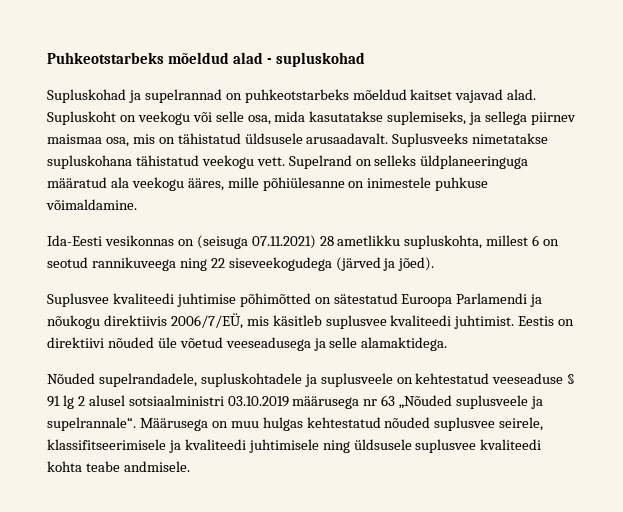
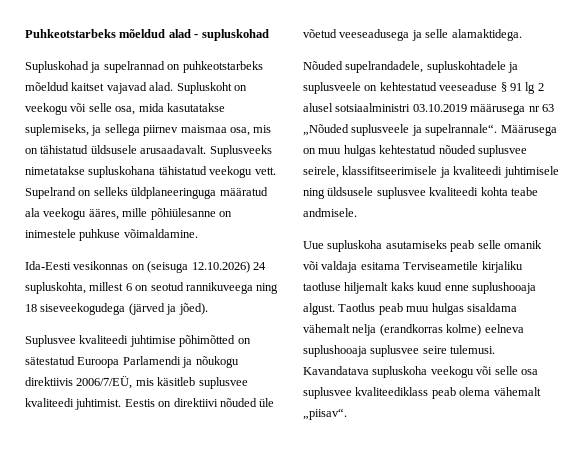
[251,235,401,249] 07.11.2021) 28 ametlikku -> [191,261,266,273] 12.10.2026) 24
[210,258,225,268] 22 -> [25,304,37,312] 18
(190, 466) none -> [303,240,542,252] [303,261,523,273] [303,282,536,294] [303,303,517,315] [303,324,524,336] [303,345,496,357] [303,366,538,378] [303,387,541,399] [303,408,347,420] // Uue supluskoha asutamiseks peab selle omanik või valdaja esitama Terviseametile kirjaliku taotluse hiljemalt kaks kuud enne suplushooaja algust. Taotlus peab muu hulgas sisaldama vähemalt nelja (erandkorras kolme) eelneva suplushooaja suplusvee seire tulemusi. Kavandatava supluskoha veekogu või selle osa suplusvee kvaliteediklass peab olema vähemalt „piisav“.

